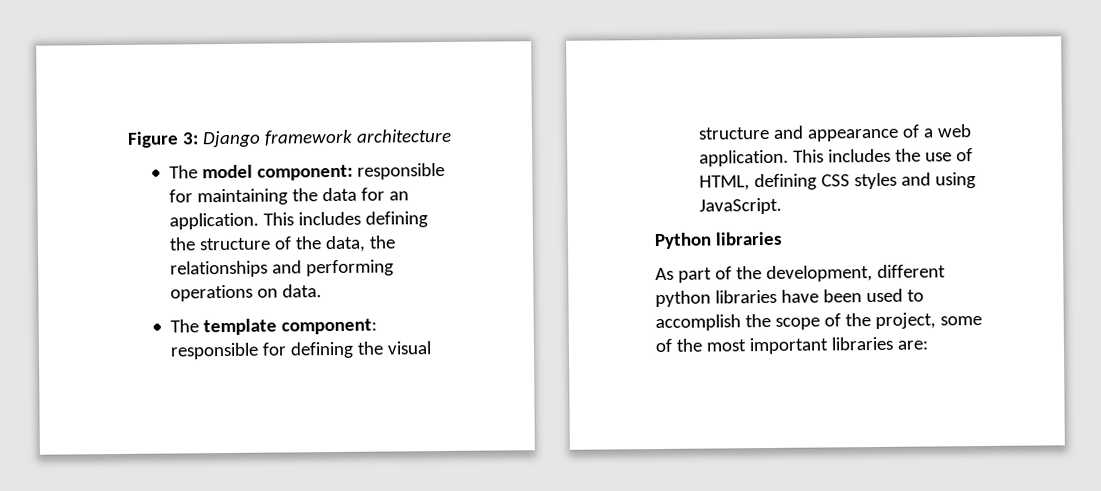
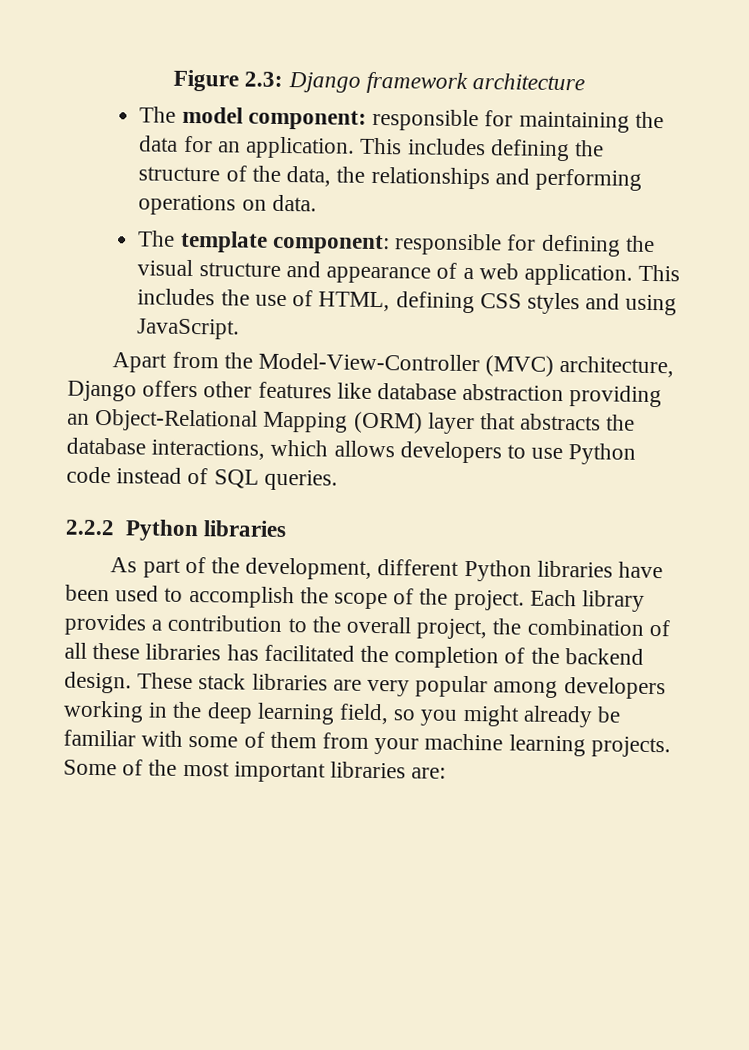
[182,132,200,145] 3: -> [244,71,284,87] 2.3:
(782, 206) none -> [112,351,675,378] [67,380,663,408] [67,408,636,435] [66,437,637,465] [66,466,338,491] [65,519,115,536] Apart from the Model-View-Controller (MVC) architecture, Django offers other features like database abstraction providing an Object-Relational Mapping (ORM) layer that abstracts the database interactions, which allows developers to use Python code instead of SQL queries. // 2.2.2
[655,290,711,308] python -> [463,559,532,582] Python
[874,312,982,330] project, some -> [453,589,646,612] [64,613,670,640] [64,642,644,669] [64,671,666,700] [63,700,622,728] [63,729,671,758] [63,759,117,776] project. Each library provides a contribution to the overall project, the combination of all these libraries has facilitated the completion of the backend design. These stack libraries are very popular among developers working in the deep learning field, so you might already be familiar with some of them from your machine learning projects. Some

